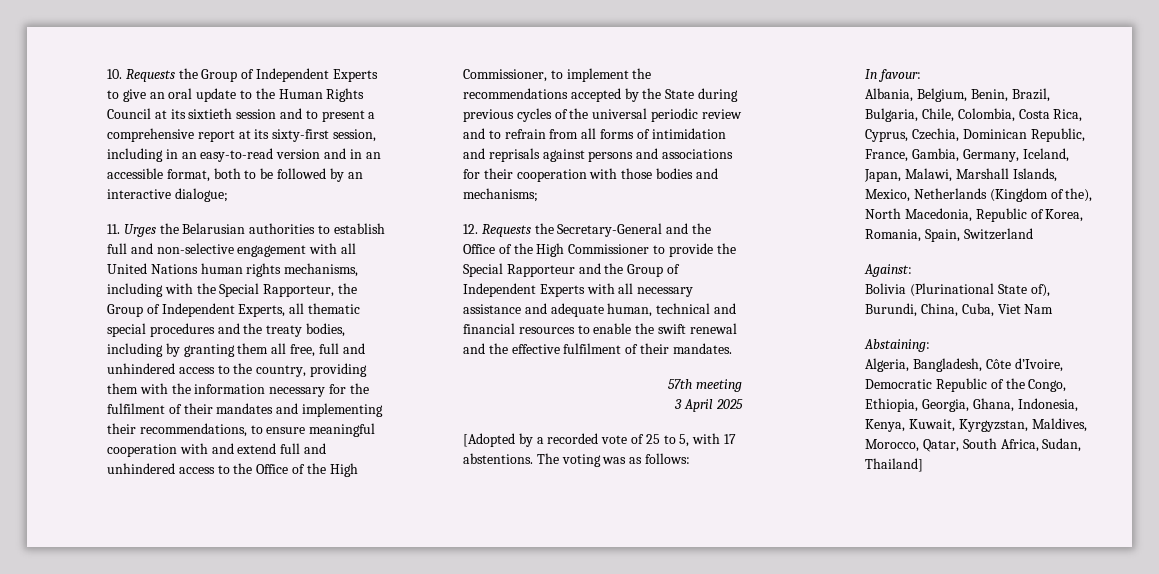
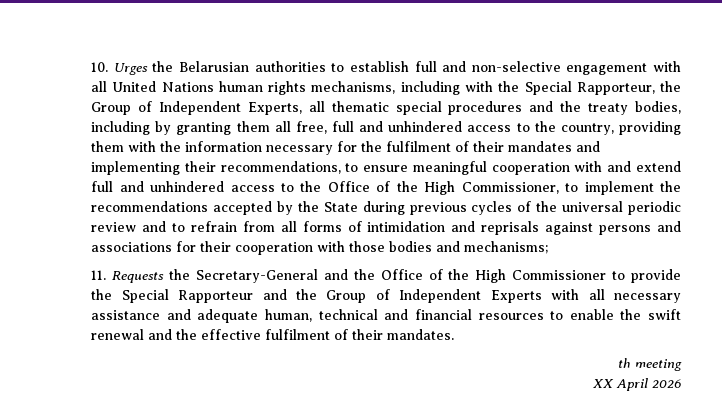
[125,68,378,82] [107,88,365,102] [107,108,376,122] [107,128,377,142] [107,148,381,162] [107,168,363,182] [107,188,228,202] [107,224,121,234] Requests the Group of Independent Experts to give an oral update to the Human Rights Council at its sixtieth session and to present a comprehensive report at its sixty-first session, including in an easy-to-read version and in an accessible format, both to be followed by an interactive dialogue; // 11. -> (109, 67) none
[463,224,479,234] 12. -> [91,270,107,280] 11.
[668,379,693,389] 57th -> [618,358,631,368] th
[674,399,743,412] [463,433,736,447] [463,453,691,467] [865,69,922,82] [865,88,1050,102] [865,108,1083,122] [865,128,1085,142] [865,148,1069,162] [864,168,1057,182] [865,188,1093,202] [865,208,1084,222] [865,228,1033,242] [864,264,913,277] [865,283,1050,297] [865,303,1054,317] [864,339,931,352] [865,358,1063,372] [865,378,1067,392] [865,398,1078,412] [865,418,1087,432] [865,438,1082,452] [865,458,924,472] 3 April 2025 // [Adopted by a recorded vote of 25 to 5, with 17 abstentions. The voting was as follows: // In favour: // Albania, Belgium, Benin, Brazil, Bulgaria, Chile, Colombia, Costa Rica, Cyprus, Czechia, Dominican Republic, France, Gambia, Germany, Iceland, Japan, Malawi, Marshall Islands, Mexico, Netherlands (Kingdom of the), North Macedonia, Republic of Korea, Romania, Spain, Switzerland // Against: // Bolivia (Plurinational State of), Burundi, China, Cuba, Viet Nam // Abstaining: // Algeria, Bangladesh, Côte d’Ivoire, Democratic Republic of the Congo, Ethiopia, Georgia, Ghana, Indonesia, Kenya, Kuwait, Kyrgyzstan, Maldives, Morocco, Qatar, South Africa, Sudan, Thailand] -> [593,378,681,391] XX April 2026

